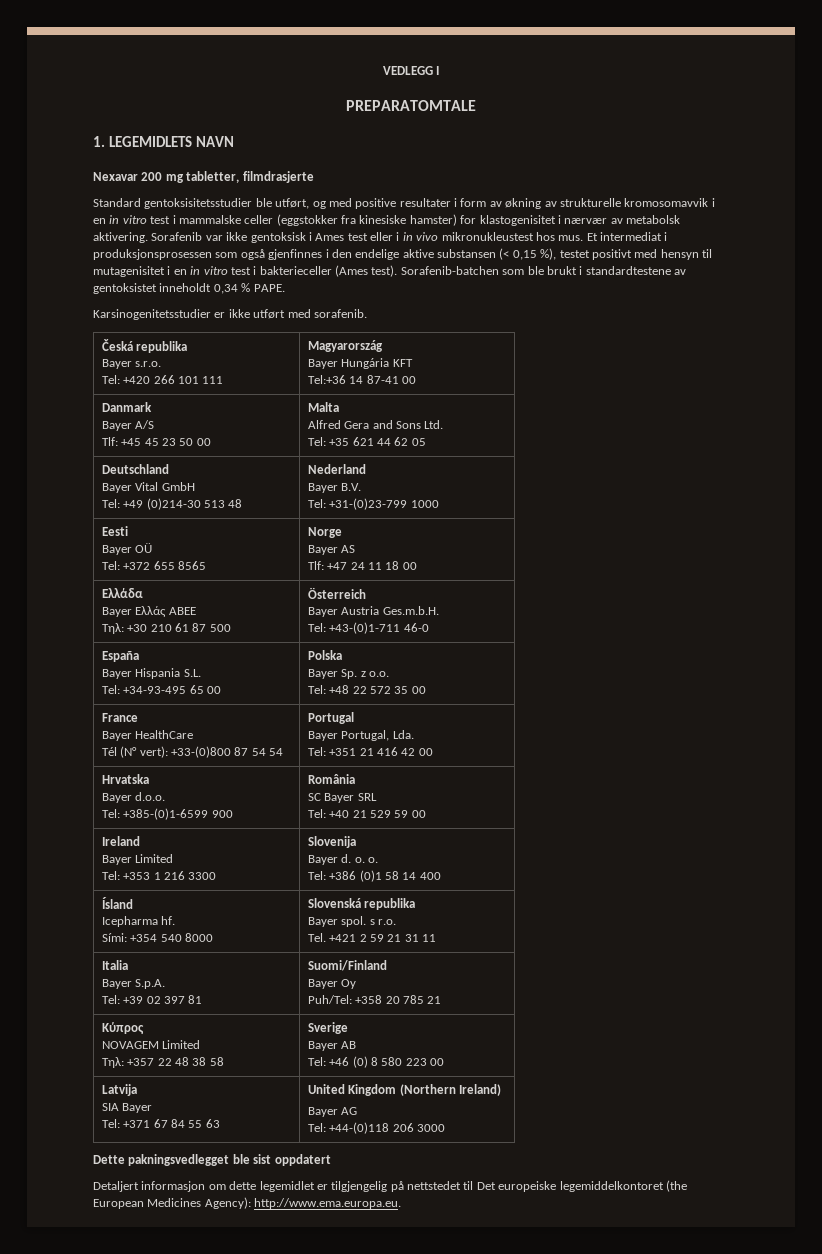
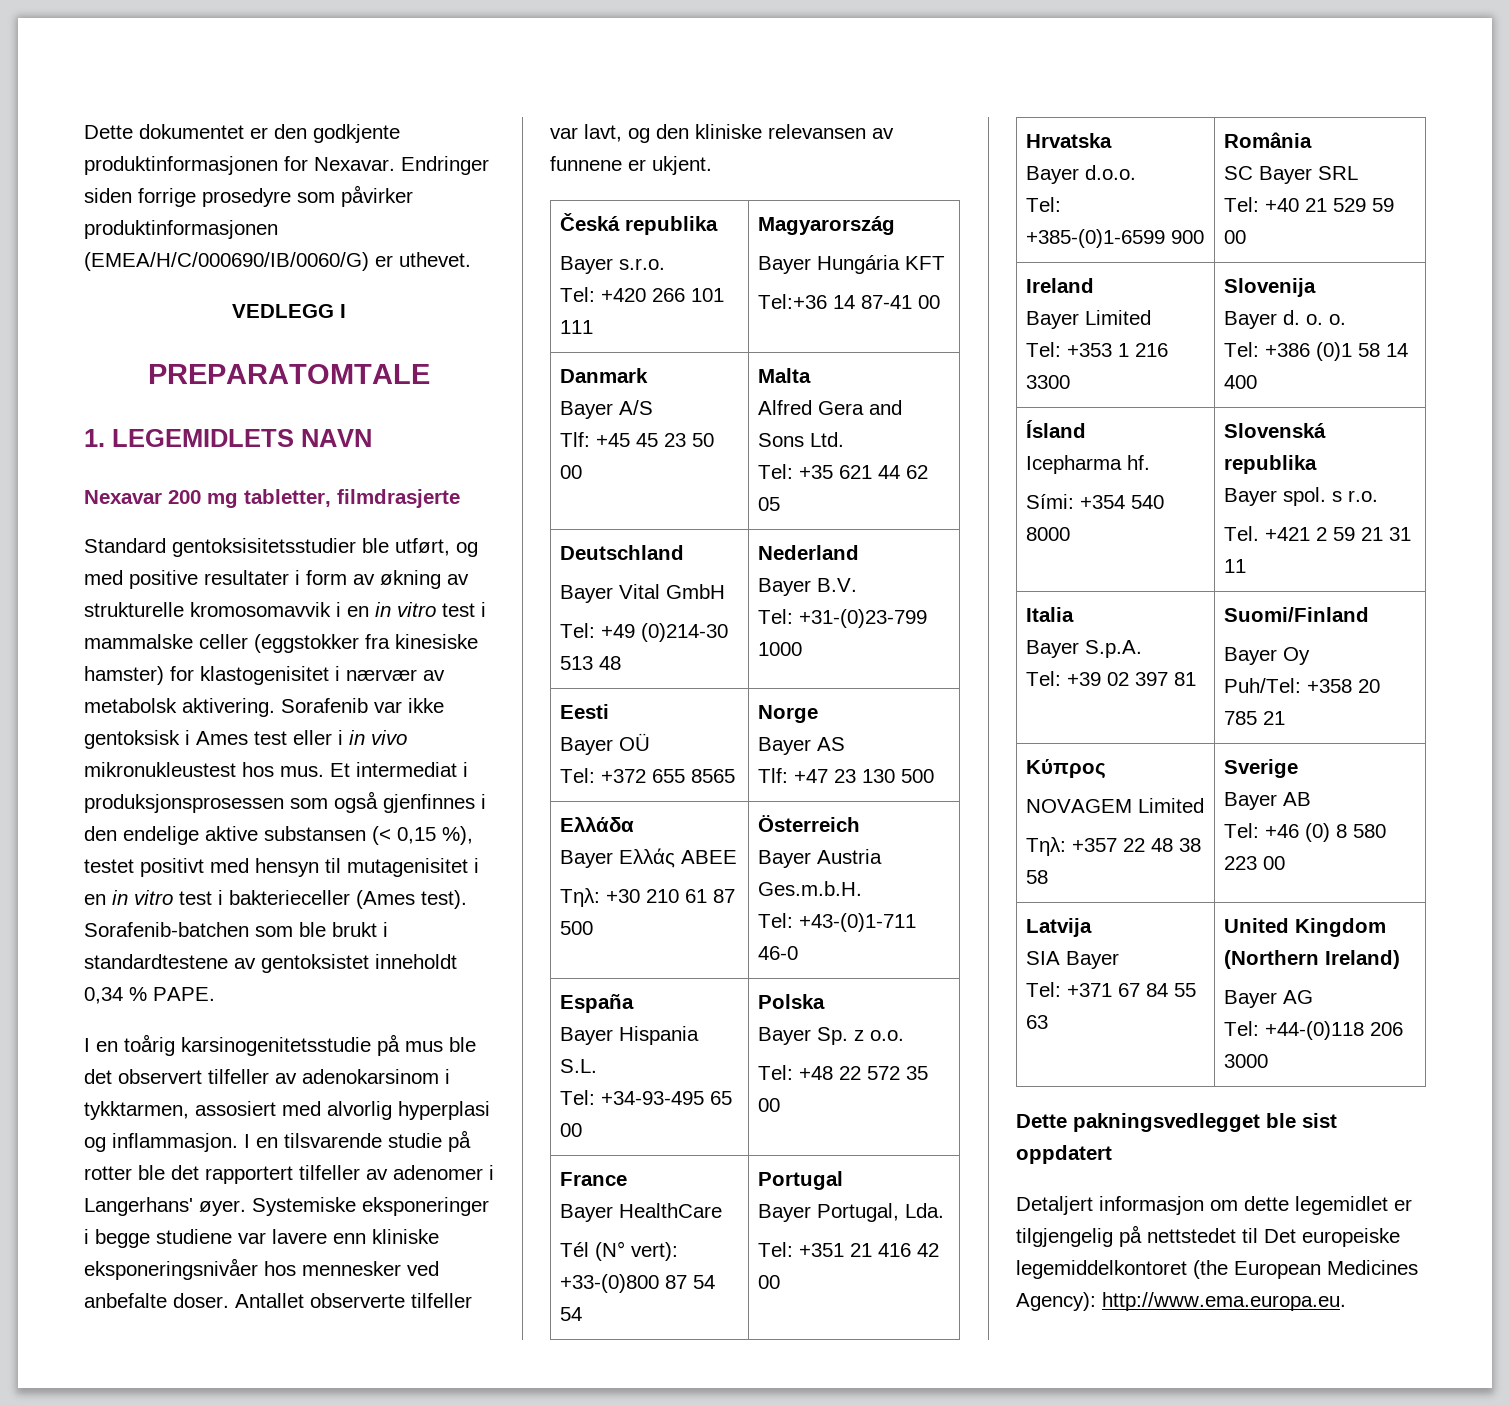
(382, 70) none -> [84,124,400,143] [84,156,489,175] [84,185,413,207] [84,220,278,239] [84,252,471,271] Dette dokumentet er den godkjente produktinformasjonen for Nexavar. Endringer siden forrige prosedyre som påvirker produktinformasjonen (EMEA/H/C/000690/IB/0060/G) er uthevet. //
[93,309,367,320] Karsinogenitetsstudier er ikke utført med sorafenib. -> [84,1034,476,1056] [84,1069,450,1084] [84,1101,490,1120] [84,1130,471,1152] [84,1165,494,1184] [84,1197,489,1216] [84,1229,439,1248] [84,1258,439,1280] [84,1293,472,1308] [550,124,894,143] [550,156,712,175] I en toårig karsinogenitetsstudie på mus ble det observert tilfeller av adenokarsinom i tykktarmen, assosiert med alvorlig hyperplasi og inflammasjon. I en tilsvarende studie på rotter ble det rapportert tilfeller av adenomer i Langerhans' øyer. Systemiske eksponeringer i begge studiene var lavere enn kliniske eksponeringsnivåer hos mennesker ved anbefalte doser. Antallet observerte tilfeller var lavt, og den kliniske relevansen av funnene er ukjent.
[350,561,417,570] 24 11 18 00 -> [834,769,935,783] 23 130 500

